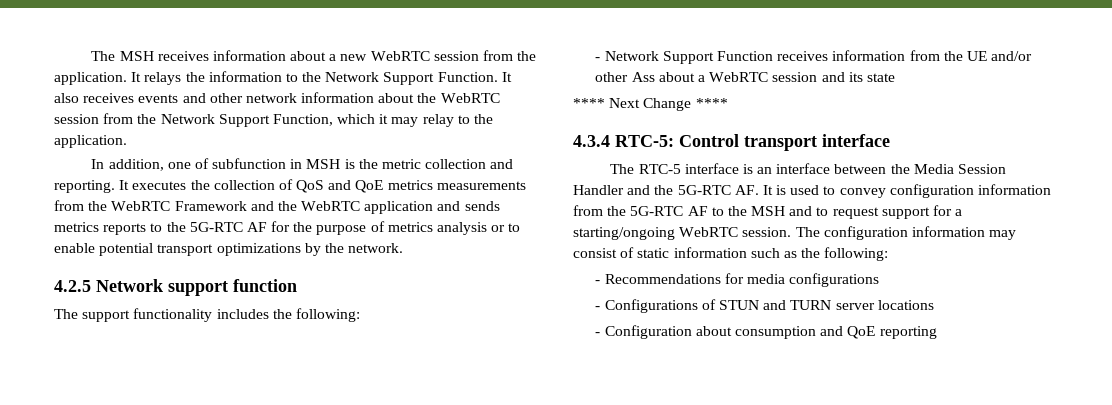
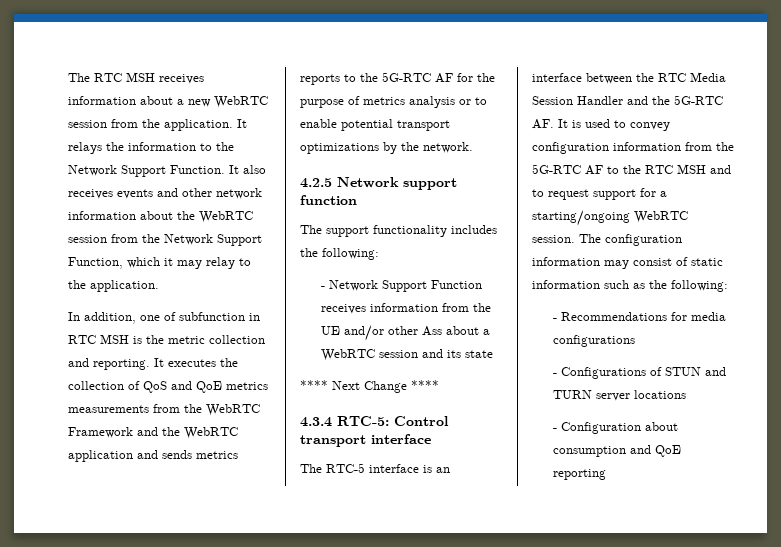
[91,51,116,61] The -> [68,73,122,82] The RTC
(303, 164) none -> [68,335,96,344] RTC
(910, 169) none -> [658,73,686,82] RTC
(747, 211) none -> [645,165,673,174] RTC

